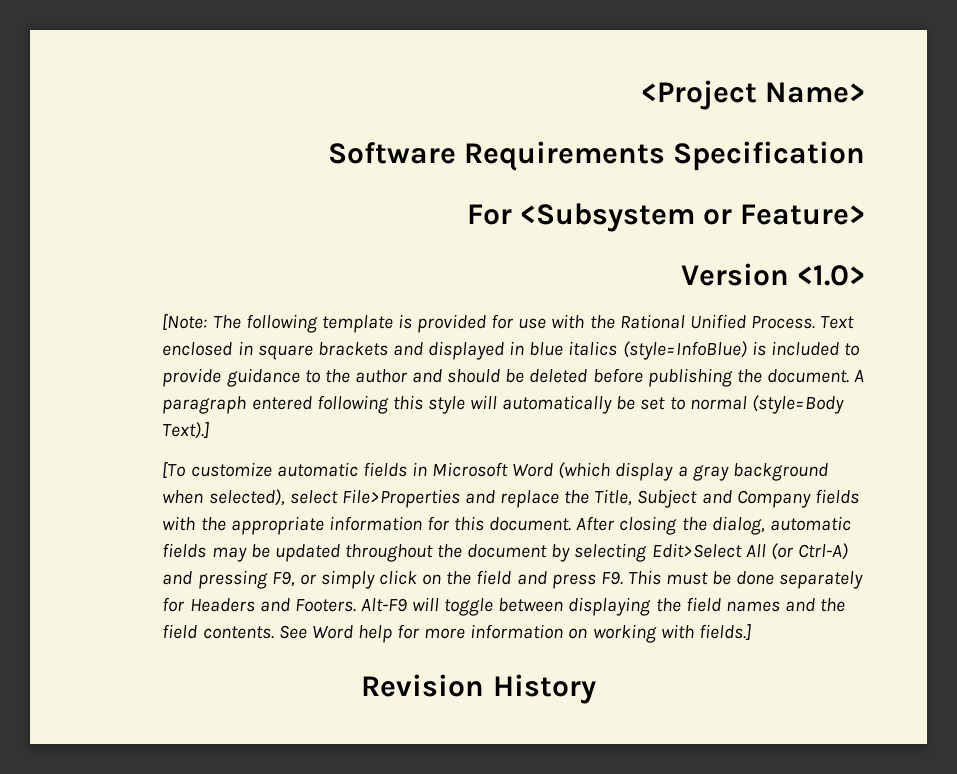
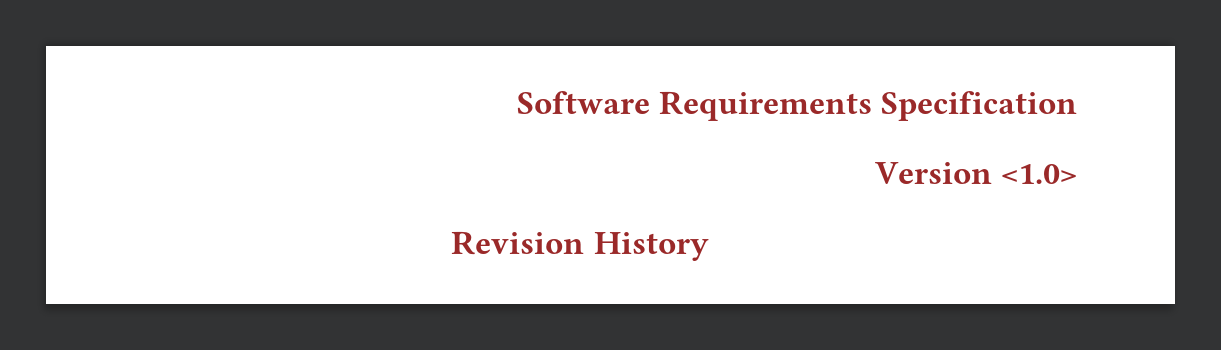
[640,80,865,110] <Project Name> // -> (516, 102) none
[466,203,865,232] [680,263,865,286] [162,314,855,333] [162,341,860,360] [162,368,865,387] [162,395,844,414] [162,422,210,439] [162,462,828,481] [162,489,859,508] [162,516,851,535] [162,543,848,562] [162,570,864,589] [162,597,846,616] [162,624,751,643] For <Subsystem or Feature> // Version <1.0> // [Note: The following template is provided for use with the Rational Unified Process. Text enclosed in square brackets and displayed in blue italics (style=InfoBlue) is included to provide guidance to the author and should be deleted before publishing the document. A paragraph entered following this style will automatically be set to normal (style=Body Text).] // [To customize automatic fields in Microsoft Word (which display a gray background when selected), select File>Properties and replace the Title, Subject and Company fields with the appropriate information for this document. After closing the dialog, automatic fields may be updated throughout the document by selecting Edit>Select All (or Ctrl-A) and pressing F9, or simply click on the field and press F9. This must be done separately for Headers and Footers. Alt-F9 will toggle between displaying the field names and the field contents. See Word help for more information on working with fields.] -> [874,162,1077,184] Version <1.0>

